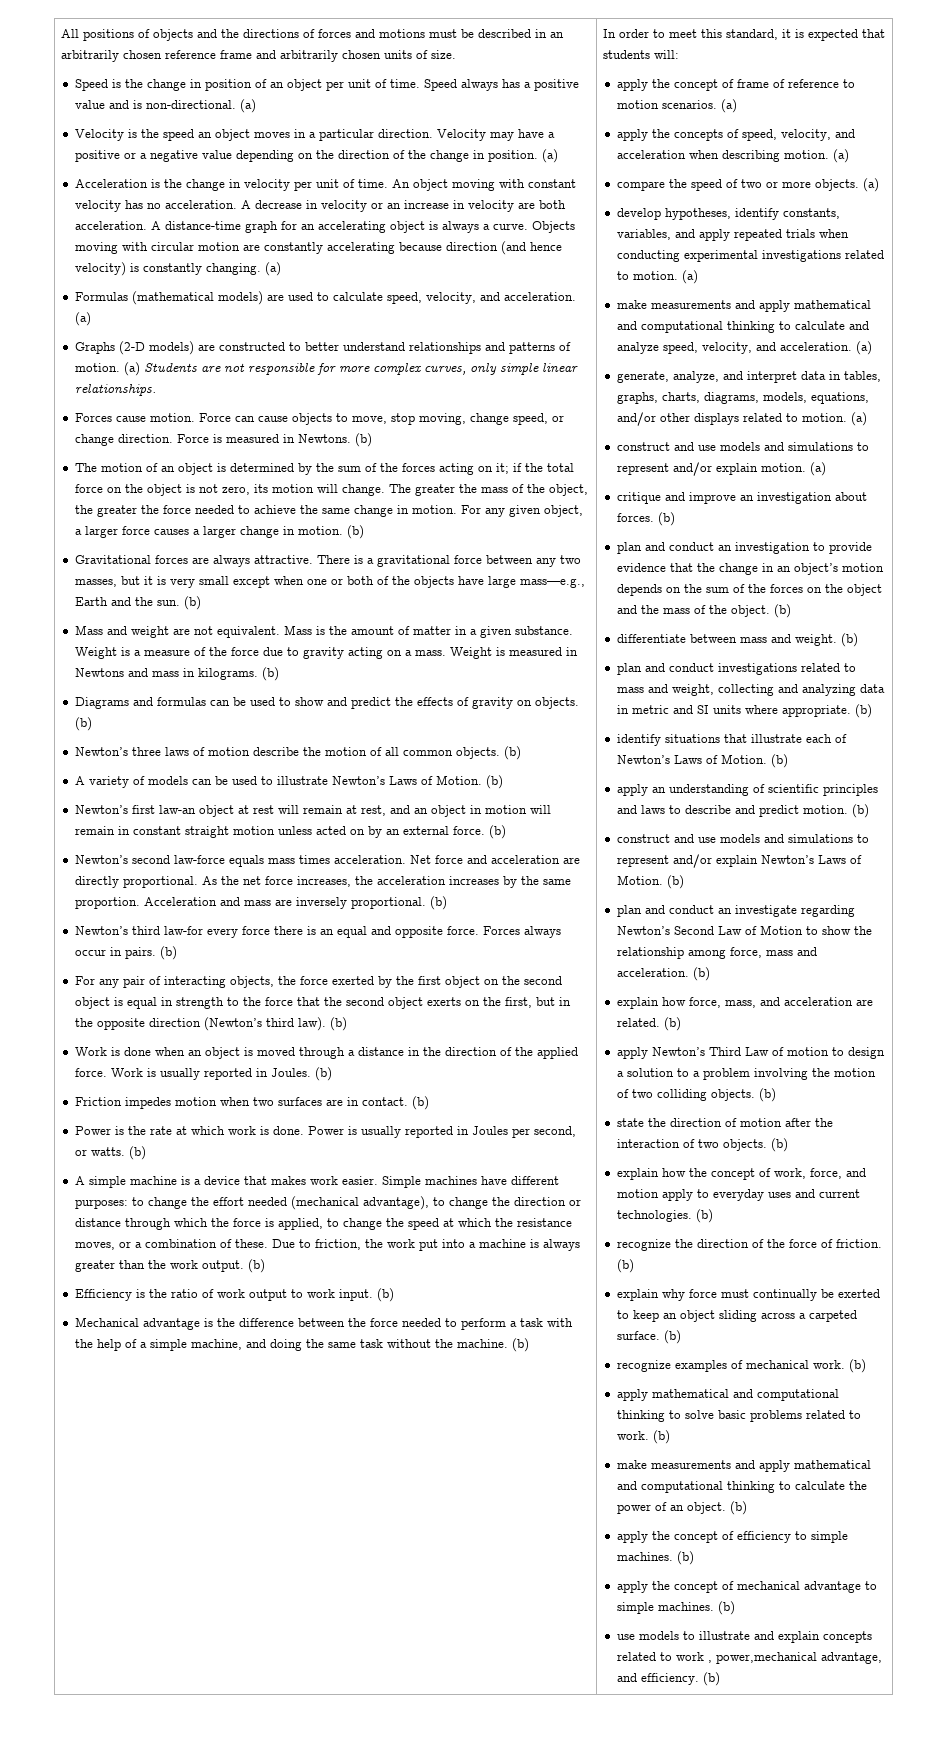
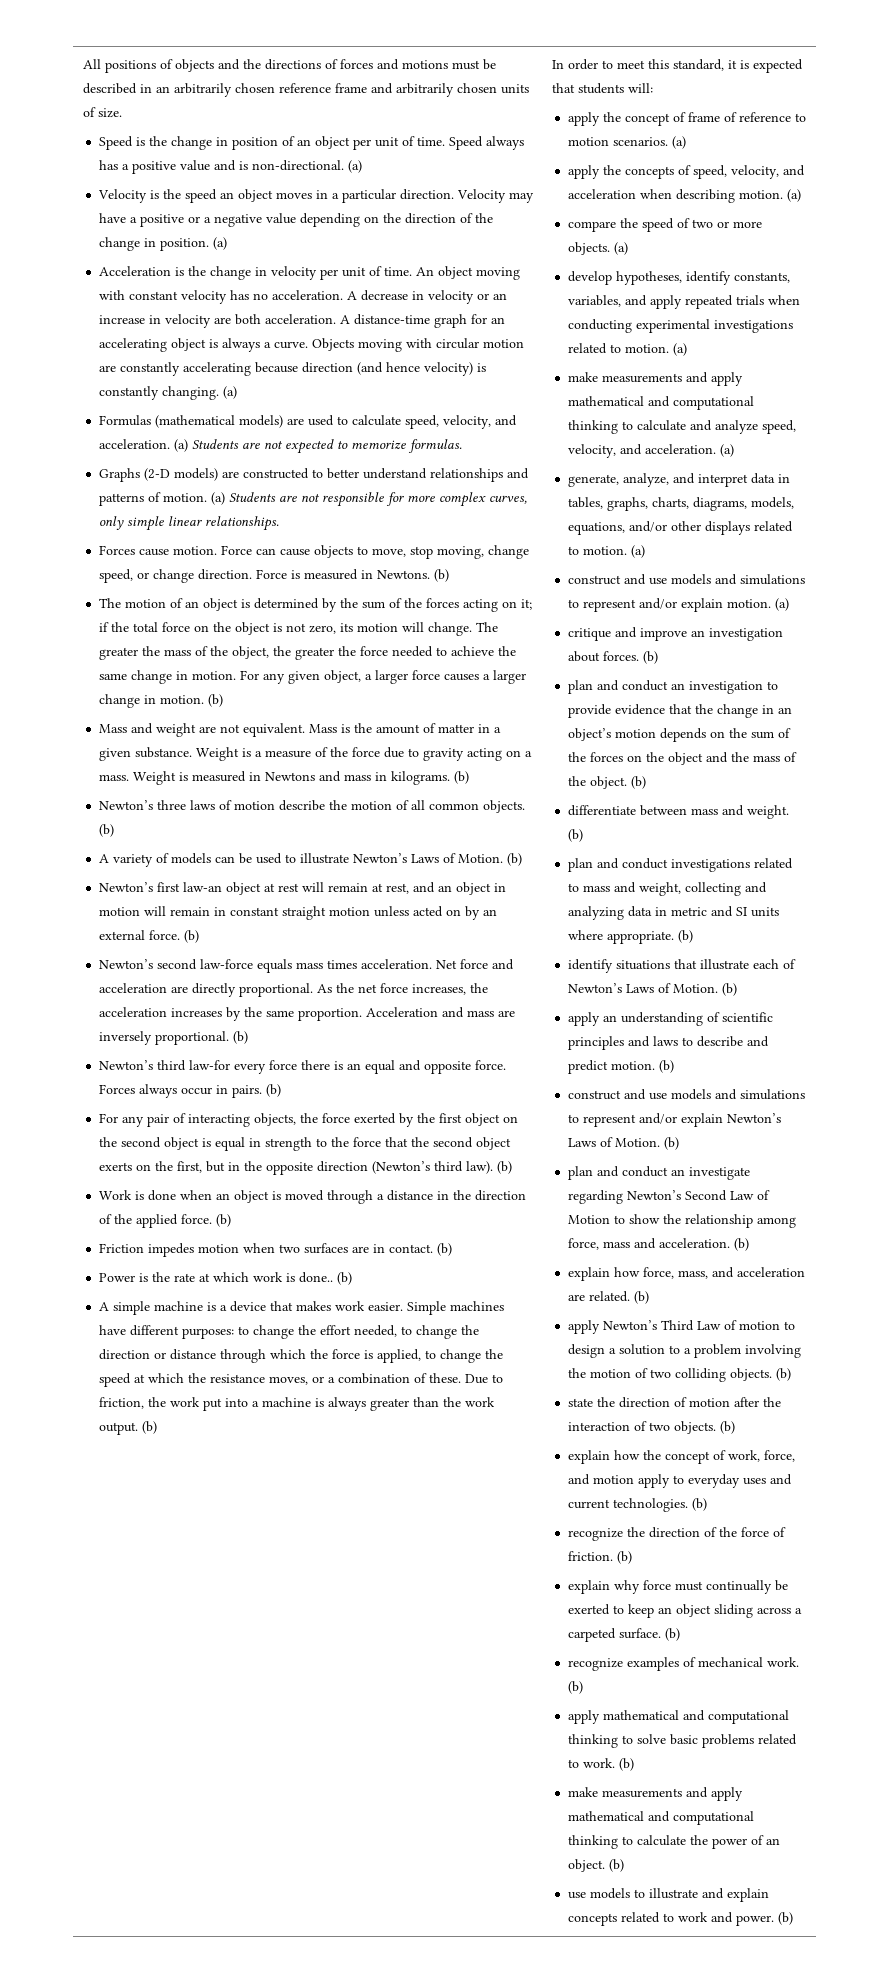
(92, 319) none -> [191,439,462,454] Students are not expected to memorize formulas.
[75,555,582,567] [75,576,586,588] [75,596,202,610] // Gravitational forces are always attractive. There is a gravitational force between any two masses, but it is very small except when one or both of the objects have large mass—e.g., Earth and the sun. (b) -> (223, 700) none
[75,697,580,709] [75,717,93,731] // Diagrams and formulas can be used to show and predict the effects of gravity on objects. (b) -> (469, 777) none
[111,1068,312,1080] Work is usually reported in Joules. -> (212, 1219) none
[273,1126,577,1138] [75,1147,126,1156] done. Power is usually reported in Joules per second, or watts. -> [298,1272,333,1283] done..
[248,1196,430,1210] needed (mechanical advantage), -> [353,1325,397,1337] needed,
[75,1288,395,1302] [75,1317,574,1330] [75,1338,530,1352] // Efficiency is the ratio of work output to work input. (b) // Mechanical advantage is the difference between the force needed to perform a task with the help of a simple machine, and doing the same task without the machine. (b) -> (157, 1427) none
[617,1531,849,1543] [617,1551,695,1565] [617,1581,878,1593] [617,1601,736,1615] // apply the concept of efficiency to simple machines. (b) // apply the concept of mechanical advantage to simple machines. (b) -> (624, 1865) none
[708,1652,883,1664] [617,1673,700,1685] , power,mechanical advantage, and efficiency. -> [710,1912,774,1926] and power.

